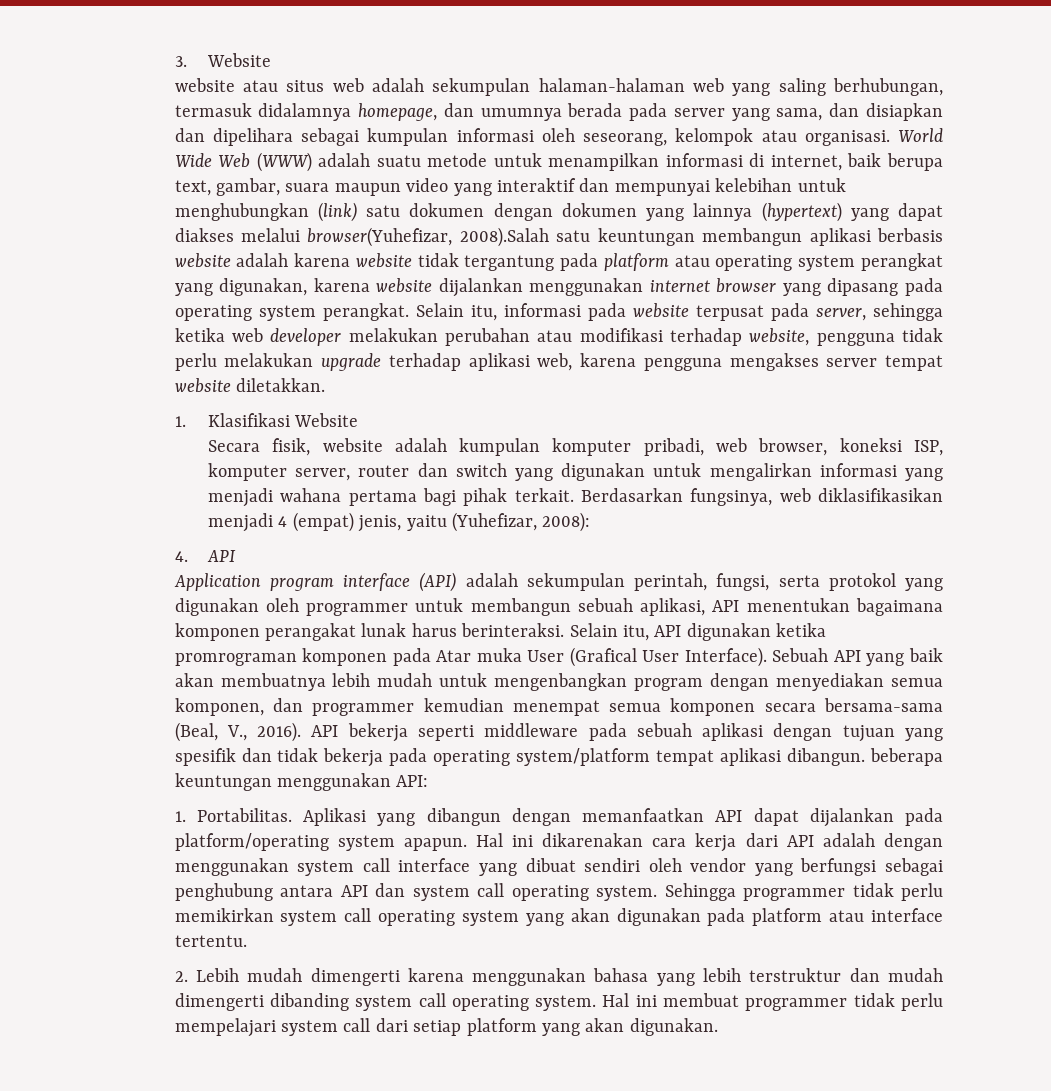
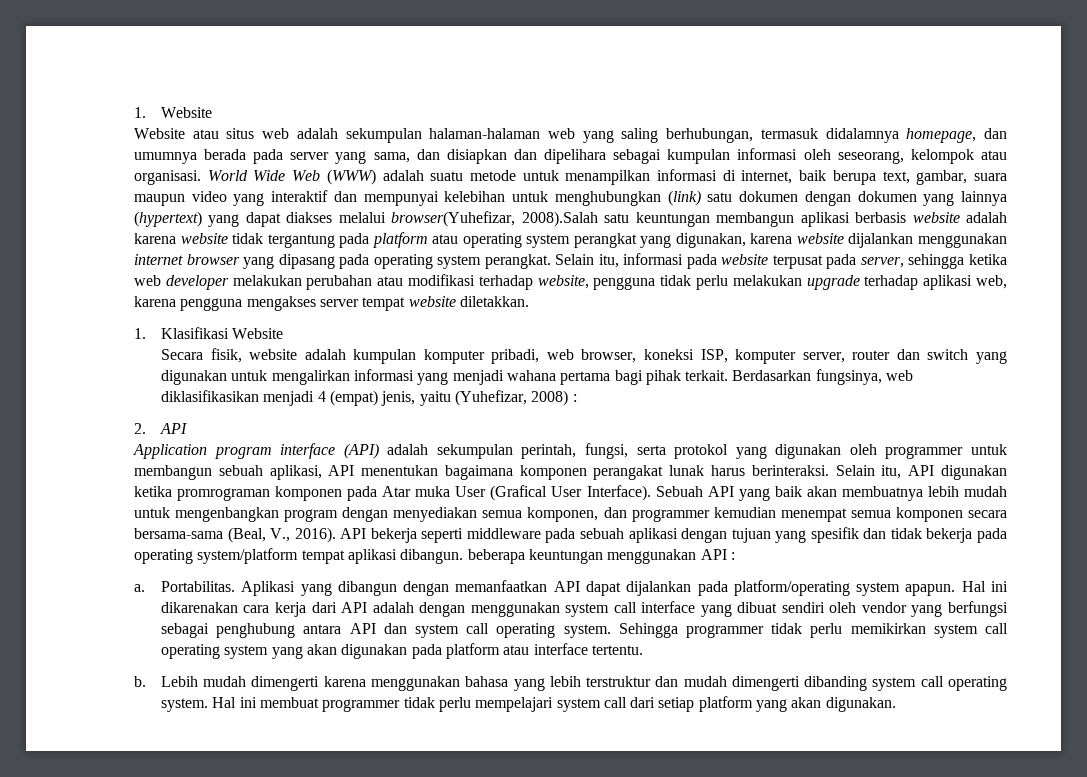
[174,53,271,67] [174,78,235,92] 3. Website // website -> [133,107,212,118] [133,128,185,139] 1. Website // Website
[542,512,591,532] [174,551,188,562] 2008): // 4. -> [531,390,577,406] [133,423,146,434] 2008) : // 2.
[396,775,429,787] [174,811,186,822] API: // 1. -> [700,549,735,560] [133,584,145,592] API : // a.
[174,971,188,982] 2. -> [133,676,146,687] b.

